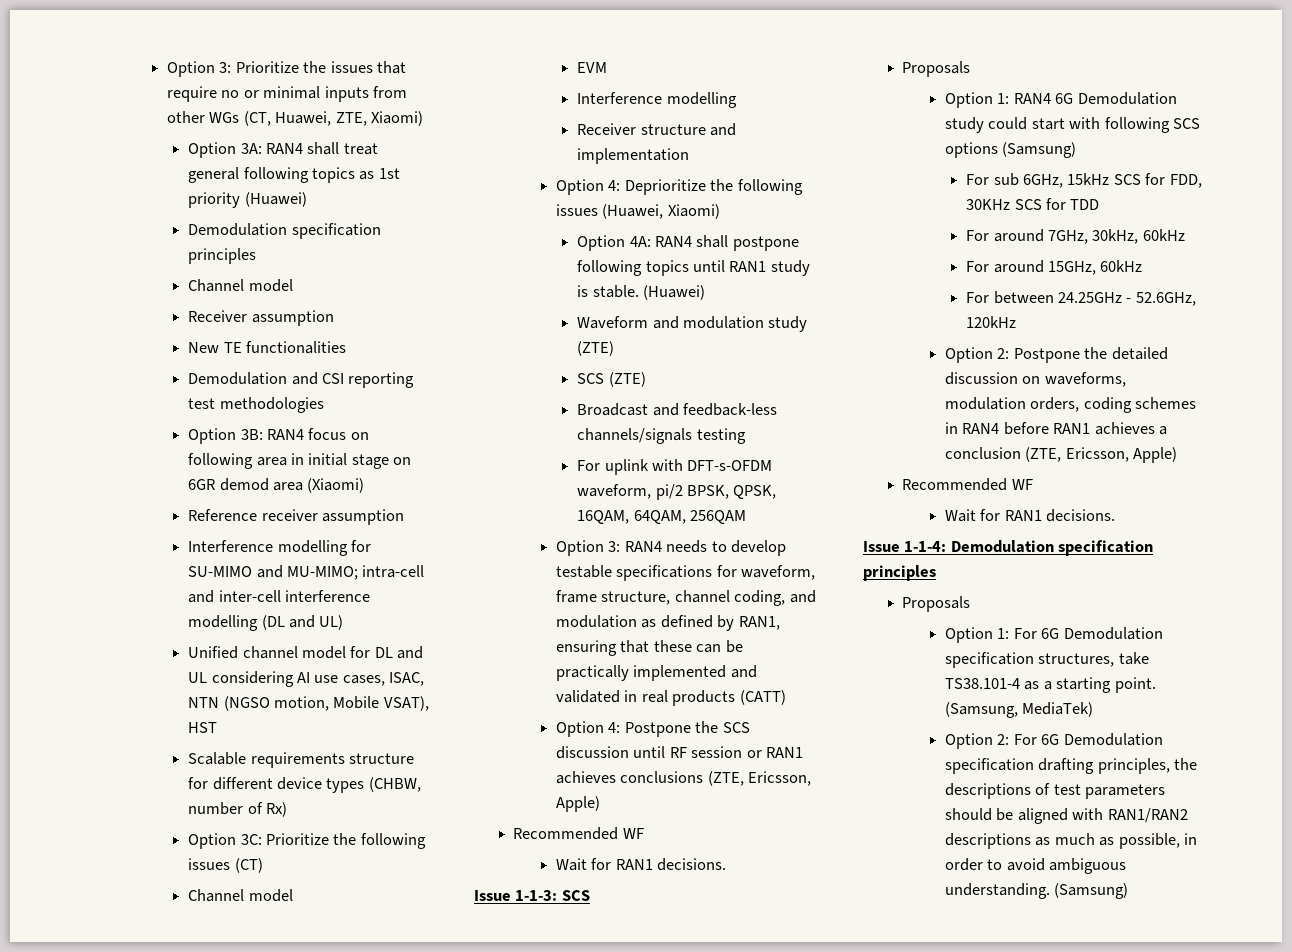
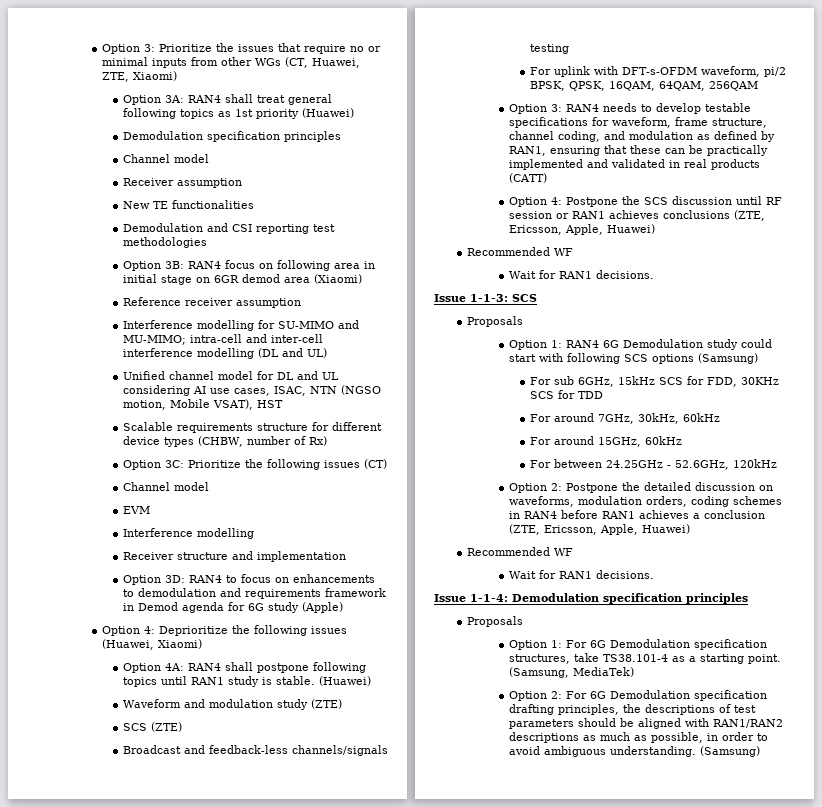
(690, 156) none -> [122,574,375,585] [122,588,386,599] [122,602,343,613] // Option 3D: RAN4 to focus on enhancements to demodulation and requirements framework in Demod agenda for 6G study (Apple)
[555,796,600,812] Apple) -> [564,224,655,235] Apple, Huawei)
[1133,447,1178,463] Apple) -> [599,524,690,535] Apple, Huawei)

